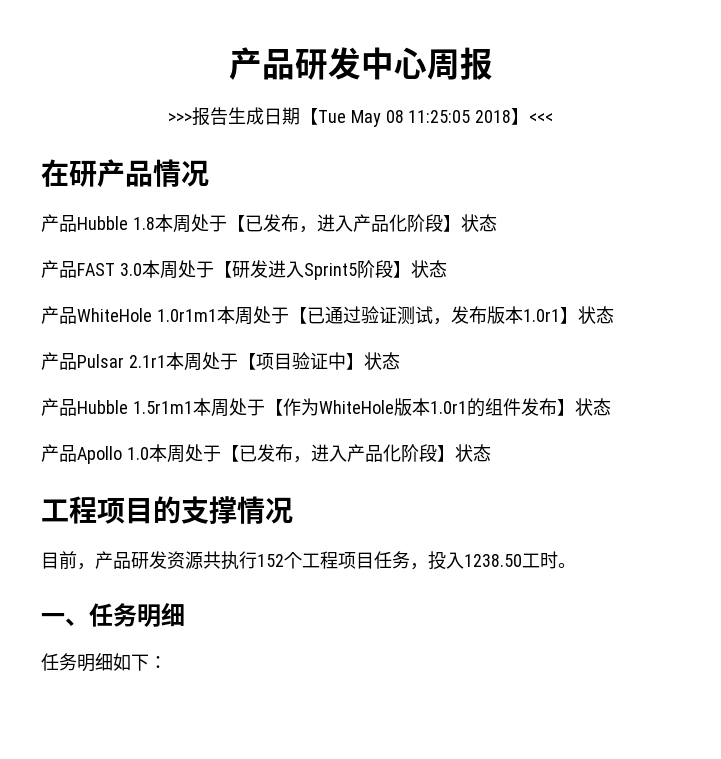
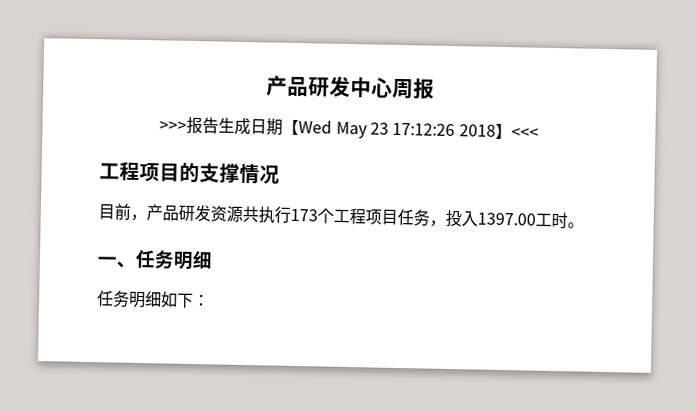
[317,110,471,127] Tue May 08 11:25:05 -> [298,120,456,139] Wed May 23 17:12:26
[41,159,209,187] [41,214,497,233] [41,260,447,280] [41,306,614,325] [41,352,400,371] [41,398,611,417] [41,444,491,464] // 在研产品情况 // 产品Hubble 1.8本周处于【已发布，进入产品化阶段】状态 // 产品FAST 3.0本周处于【研发进入Sprint5阶段】状态 // 产品WhiteHole 1.0r1m1本周处于【已通过验证测试，发布版本1.0r1】状态 // 产品Pulsar 2.1r1本周处于【项目验证中】状态 // 产品Hubble 1.5r1m1本周处于【作为WhiteHole版本1.0r1的组件发布】状态 // 产品Apollo 1.0本周处于【已发布，进入产品化阶段】状态 -> (539, 132) none
[257,554,284,567] 152 -> [290,208,318,222] 173
[464,554,522,567] 1238.50 -> [477,212,536,226] 1397.00

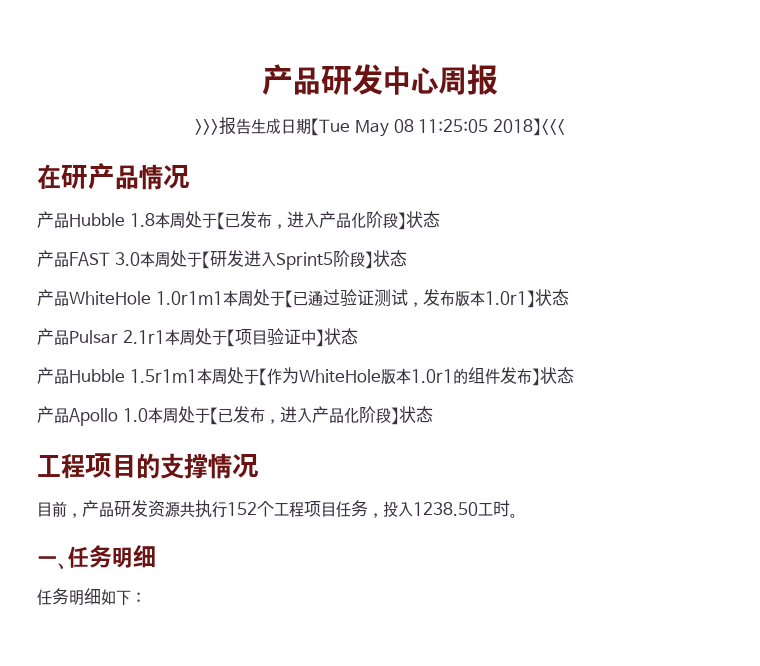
[298,120,456,139] Wed May 23 17:12:26 -> [319,119,489,137] Tue May 08 11:25:05
(539, 132) none -> [37,163,190,190] [37,211,440,230] [37,250,407,270] [37,289,569,308] [37,328,358,347] [37,367,574,386] [37,406,433,426] // 在研产品情况 // 产品Hubble 1.8本周处于【已发布，进入产品化阶段】状态 // 产品FAST 3.0本周处于【研发进入Sprint5阶段】状态 // 产品WhiteHole 1.0r1m1本周处于【已通过验证测试，发布版本1.0r1】状态 // 产品Pulsar 2.1r1本周处于【项目验证中】状态 // 产品Hubble 1.5r1m1本周处于【作为WhiteHole版本1.0r1的组件发布】状态 // 产品Apollo 1.0本周处于【已发布，进入产品化阶段】状态
[290,208,318,222] 173 -> [227,502,257,516] 152
[477,212,536,226] 1397.00 -> [413,502,478,516] 1238.50

